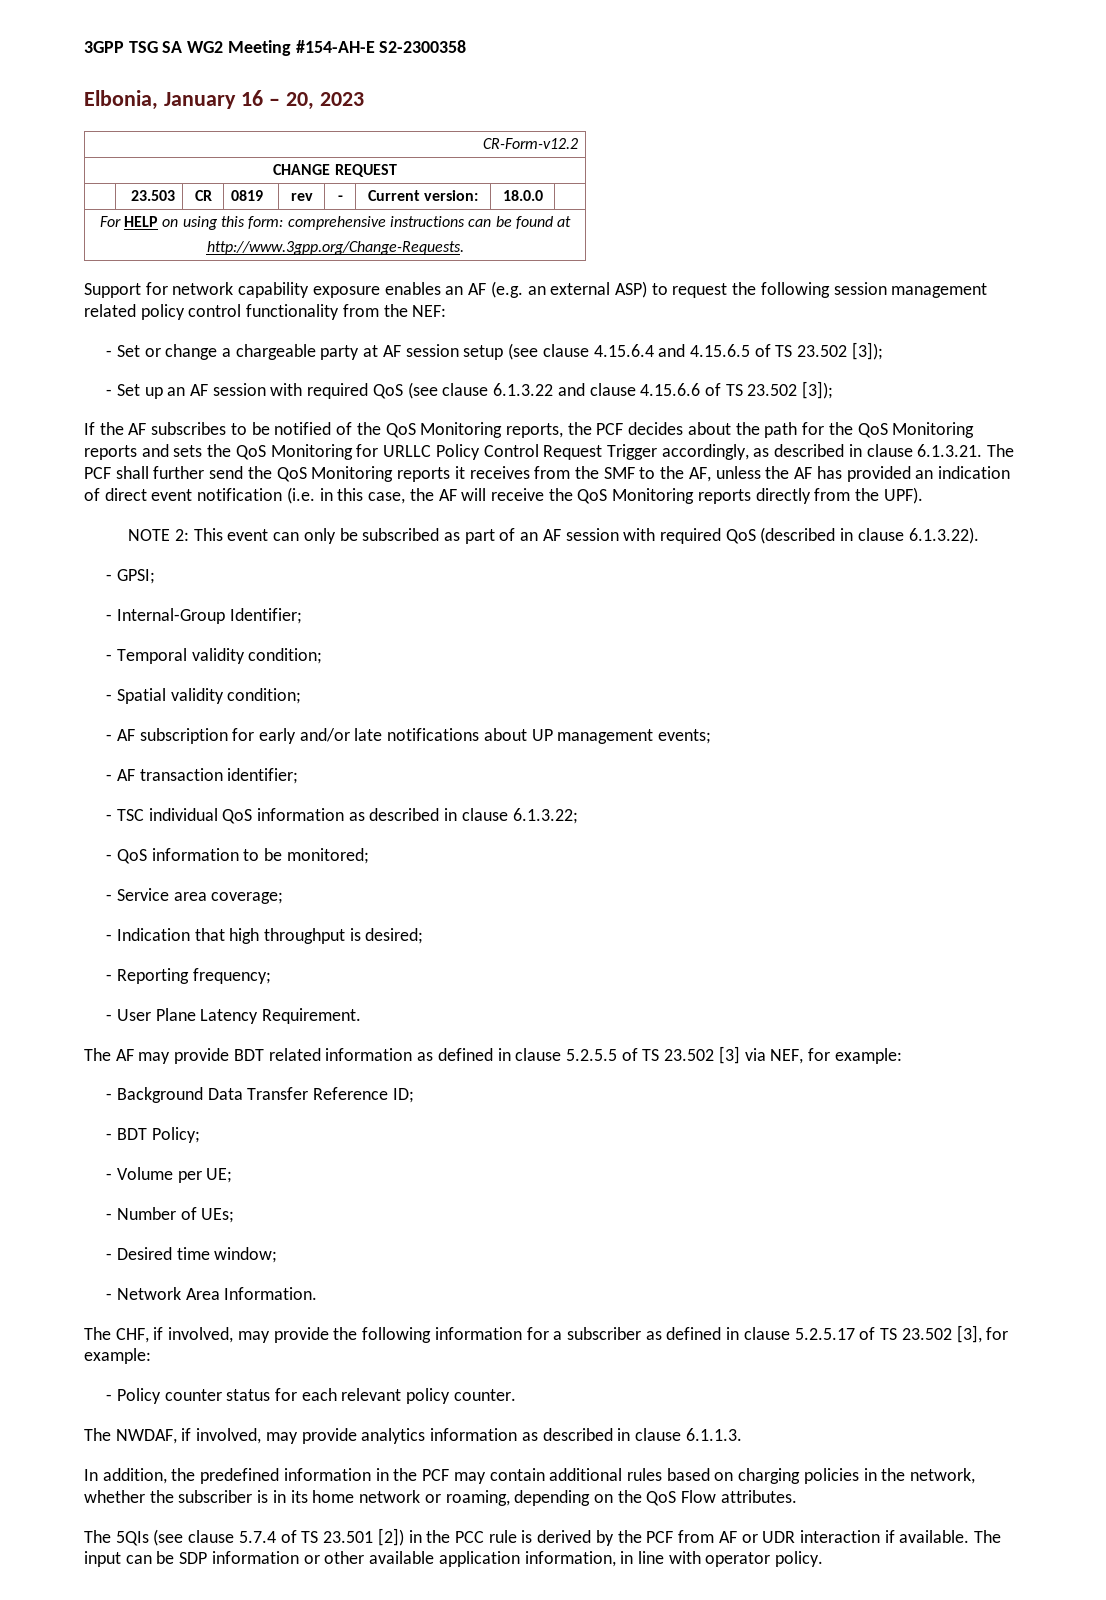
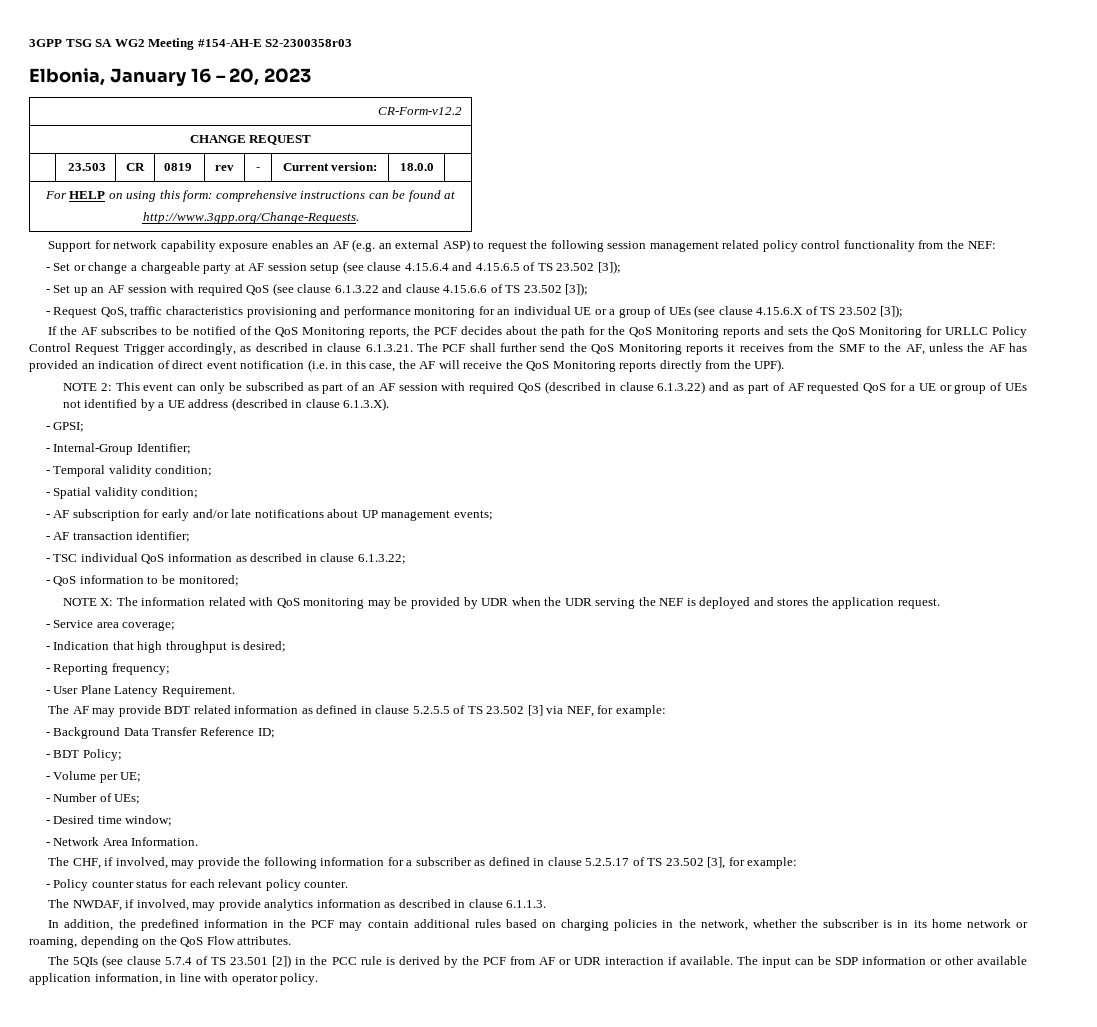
[379,40,467,53] S2-2300358 -> [265,39,353,47] S2-2300358r03
(834, 390) none -> [45,305,904,318] // - Request QoS, traffic characteristics provisioning and performance monitoring for an individual UE or a group of UEs (see clause 4.15.6.X of TS 23.502 [3]);
[908,527,979,544] 6.1.3.22). -> [657,381,1027,394] [62,398,390,411] 6.1.3.22) and as part of AF requested QoS for a UE or group of UEs not identified by a UE address (described in clause 6.1.3.X).
(369, 856) none -> [62,597,940,609] // NOTE X: The information related with QoS monitoring may be provided by UDR when the UDR serving the NEF is deployed and stores the application request.

